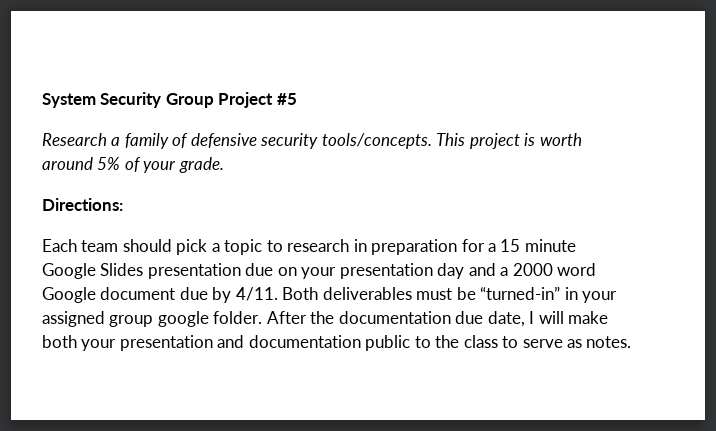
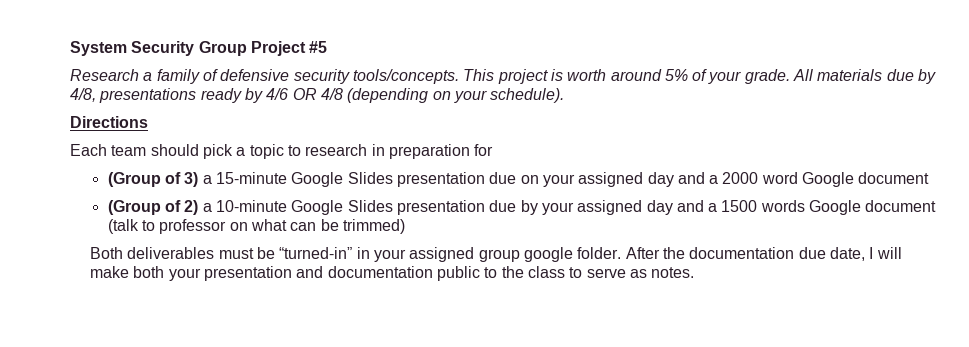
[42,198,123,211] // Directions: -> [793,69,937,84] [70,88,565,103] [70,116,148,128] All materials due by 4/8, presentations ready by 4/6 OR 4/8 (depending on your schedule). // Directions
[488,239,576,252] a 15 minute -> [107,172,287,187] // (Group of 3) a 15-minute
[339,263,433,279] presentation -> [578,172,644,187] assigned
[179,287,278,303] due by 4/11. -> [107,200,937,215] [107,219,405,234] // (Group of 2) a 10-minute Google Slides presentation due by your assigned day and a 1500 words Google document (talk to professor on what can be trimmed) //

